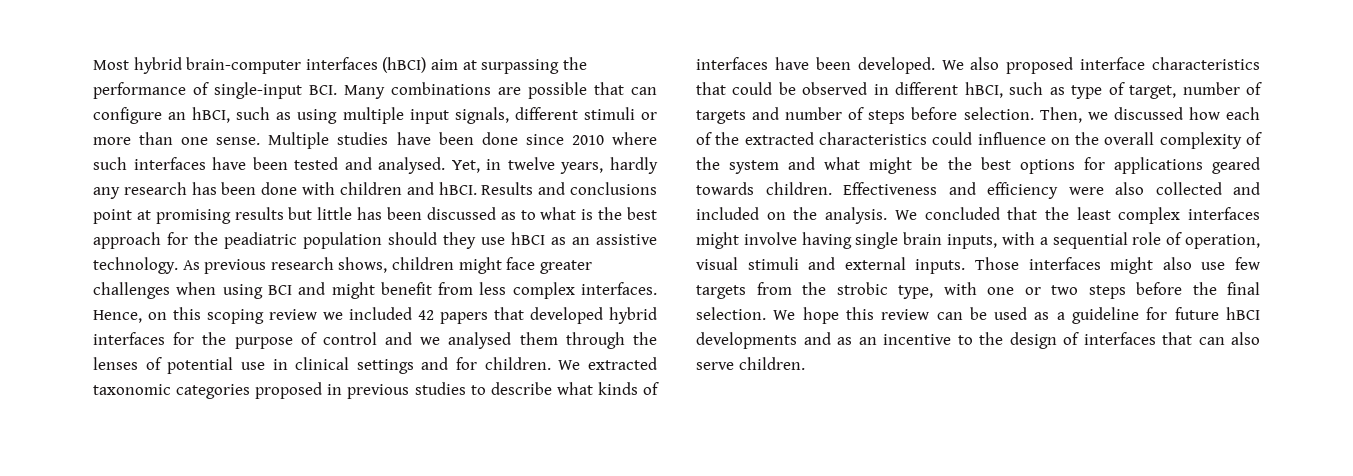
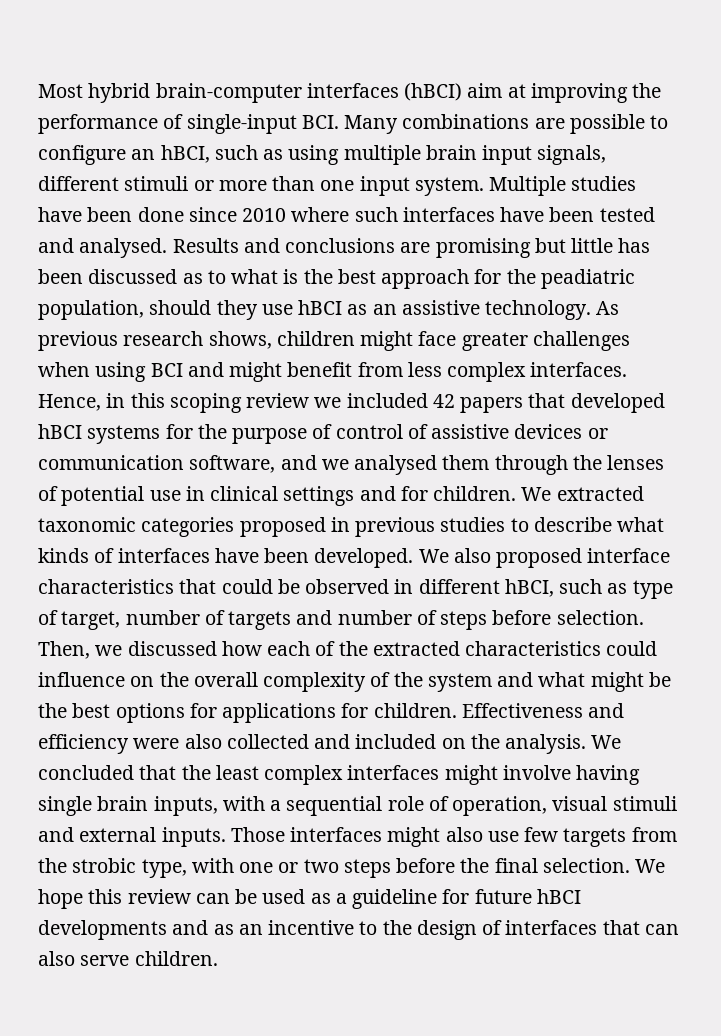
[481,59,560,74] surpassing -> [530,83,628,103] improving
[594,82,657,95] that can -> [650,115,669,129] to
(404, 115) none -> [425,145,477,160] brain
[216,137,261,145] sense. -> [359,176,484,196] input system.
[451,157,658,174] [93,182,657,199] [93,207,284,224] Yet, in twelve years, hardly any research has been done with children and hBCI. Results and conclusions point at promising results -> [172,238,531,258] Results and conclusions are promising
[303,232,382,249] population -> [38,300,144,320] population,
[148,312,167,320] on -> [106,393,126,408] in
[609,307,657,324] [93,332,165,345] hybrid interfaces -> [38,424,161,444] hBCI systems
(377, 338) none -> [407,424,608,439] [38,455,276,473] of assistive devices or communication software,
[1212,157,1260,174] [696,182,754,195] geared towards -> [341,703,369,718] for

